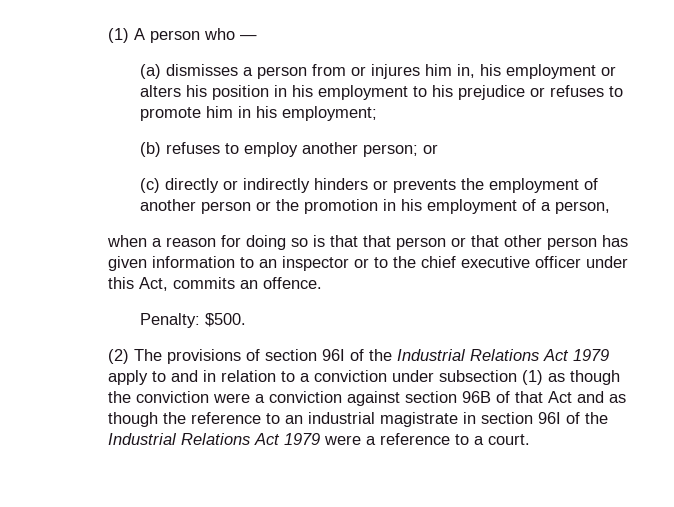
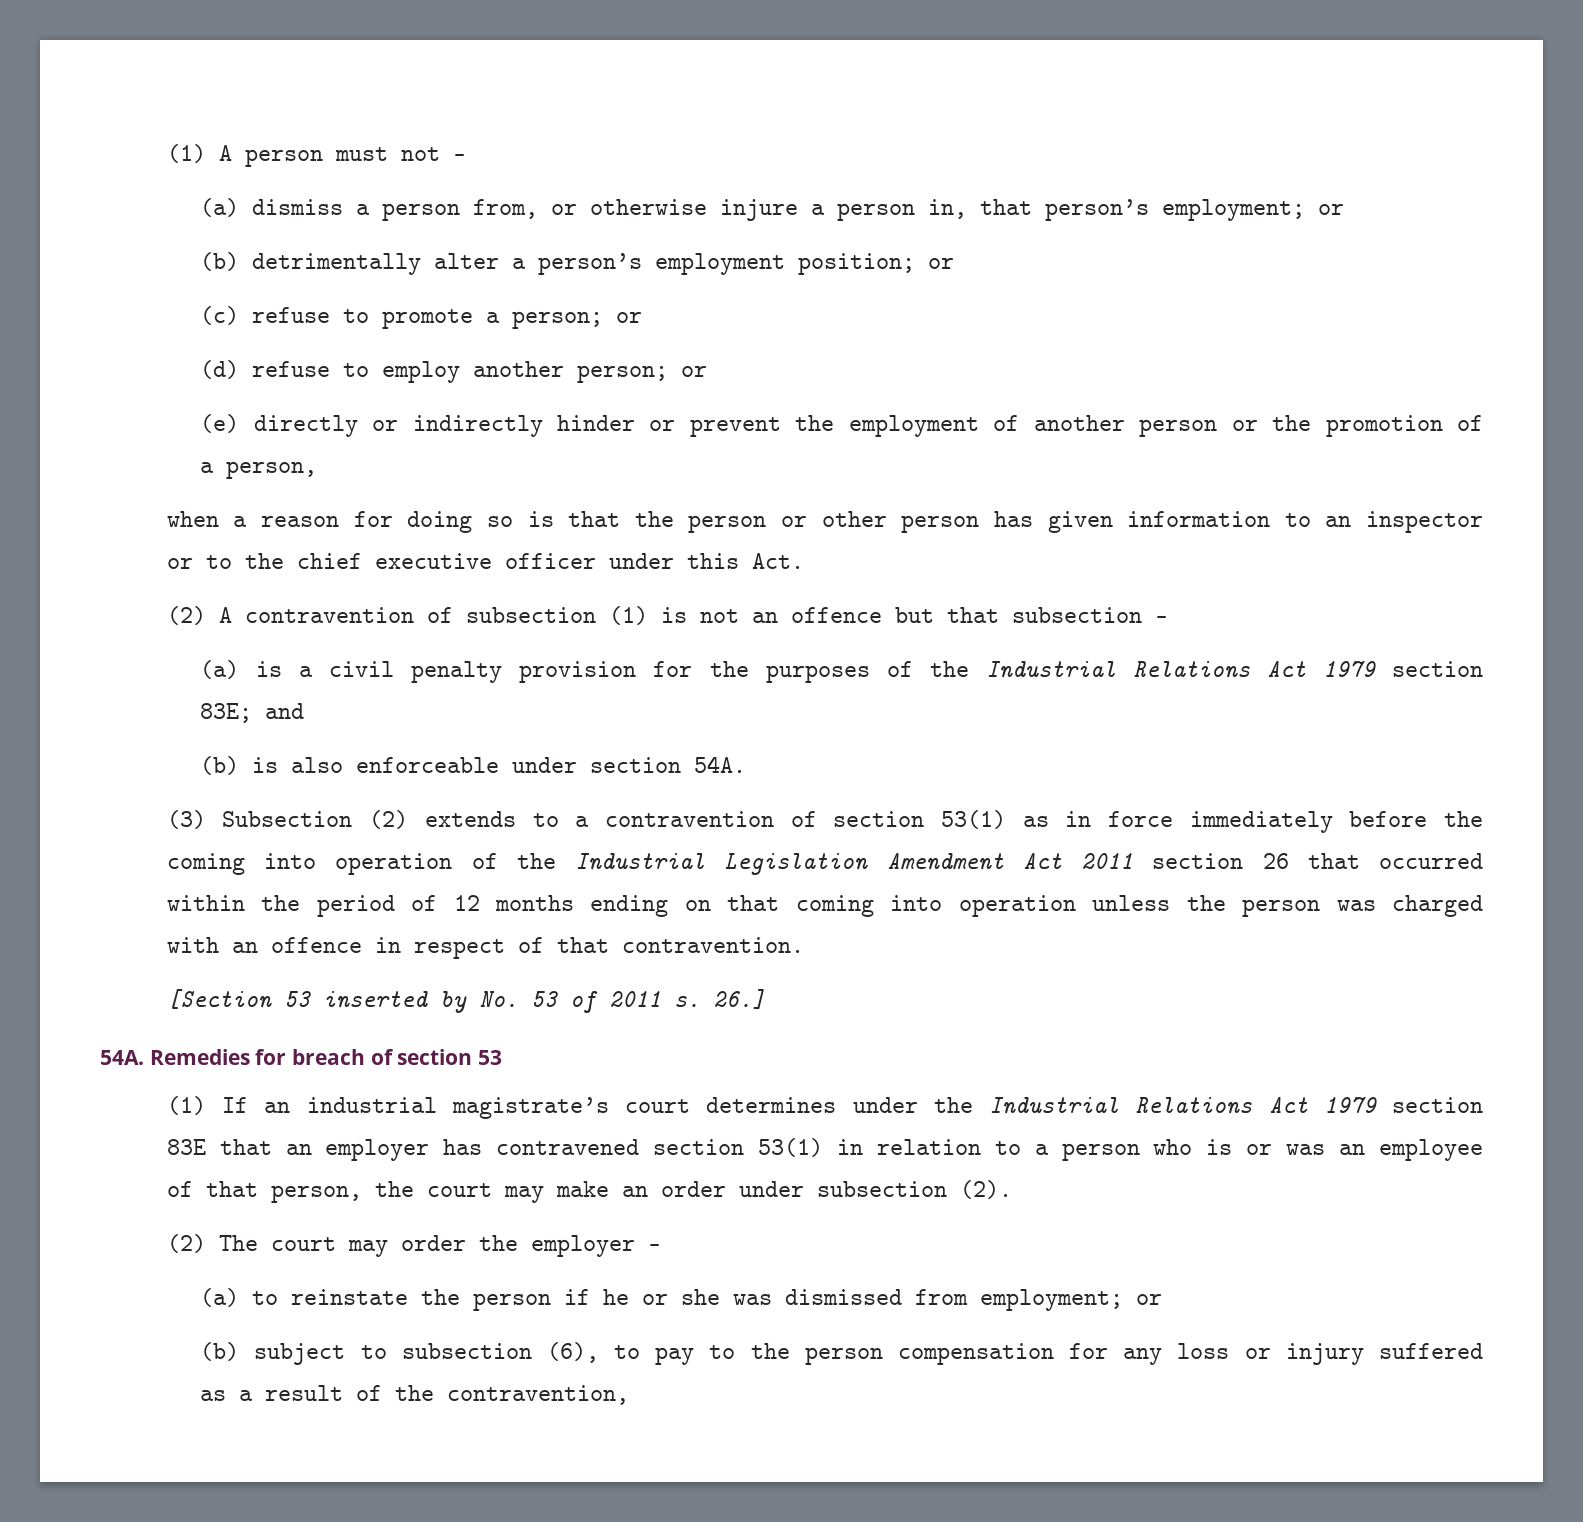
[204,28,258,40] [139,64,616,79] [139,85,623,100] [139,106,377,121] [139,142,220,157] who — // (a) dismisses a person from or injures him in, his employment or alters his position in his employment to his prejudice or refuses to promote him in his employment; // (b) refuses -> [334,147,466,161] [200,198,1345,221] [200,252,955,275] [200,306,643,329] [200,360,331,379] must not — // (a) dismiss a person from, or otherwise injure a person in, that person’s employment; or // (b) detrimentally alter a person’s employment position; or // (c) refuse to promote a person; or // (d) refuse
[139,178,160,193] (c) -> [200,414,240,433] (e)
[313,178,456,193] hinders or prevents -> [556,415,781,437] hinder or prevent
[382,199,517,214] in his employment -> (1443, 426) none
[363,235,500,250] that person or that -> [634,511,808,533] the person or
[139,277,323,291] [139,313,246,328] [108,349,610,364] [108,370,621,385] [108,391,627,406] [108,412,609,427] [108,433,531,445] Act, commits an offence. // Penalty: $500. // (2) The provisions of section 96I of the Industrial Relations Act 1979 apply to and in relation to a conviction under subsection (1) as though the conviction were a conviction against section 96B of that Act and as though the reference to an industrial magistrate in section 96I of the Industrial Relations Act 1979 were a reference to a court. -> [751,553,804,569] [166,606,1168,625] [200,660,1483,683] [200,703,305,723] [200,756,747,775] [166,810,1483,833] [166,853,1483,875] [166,895,1484,917] [166,937,804,959] [166,989,765,1013] [100,1049,503,1065] [166,1096,1483,1119] [166,1138,1484,1161] [166,1180,1012,1203] [166,1234,661,1257] [200,1288,1163,1311] [200,1342,1483,1365] [200,1385,630,1405] Act. // (2) A contravention of subsection (1) is not an offence but that subsection — // (a) is a civil penalty provision for the purposes of the Industrial Relations Act 1979 section 83E; and // (b) is also enforceable under section 54A. // (3) Subsection (2) extends to a contravention of section 53(1) as in force immediately before the coming into operation of the Industrial Legislation Amendment Act 2011 section 26 that occurred within the period of 12 months ending on that coming into operation unless the person was charged with an offence in respect of that contravention. // [Section 53 inserted by No. 53 of 2011 s. 26.] // 54A. Remedies for breach of section 53 // (1) If an industrial magistrate’s court determines under the Industrial Relations Act 1979 section 83E that an employer has contravened section 53(1) in relation to a person who is or was an employee of that person, the court may make an order under subsection (2). // (2) The court may order the employer — // (a) to reinstate the person if he or she was dismissed from employment; or // (b) subject to subsection (6), to pay to the person compensation for any loss or injury suffered as a result of the contravention,

